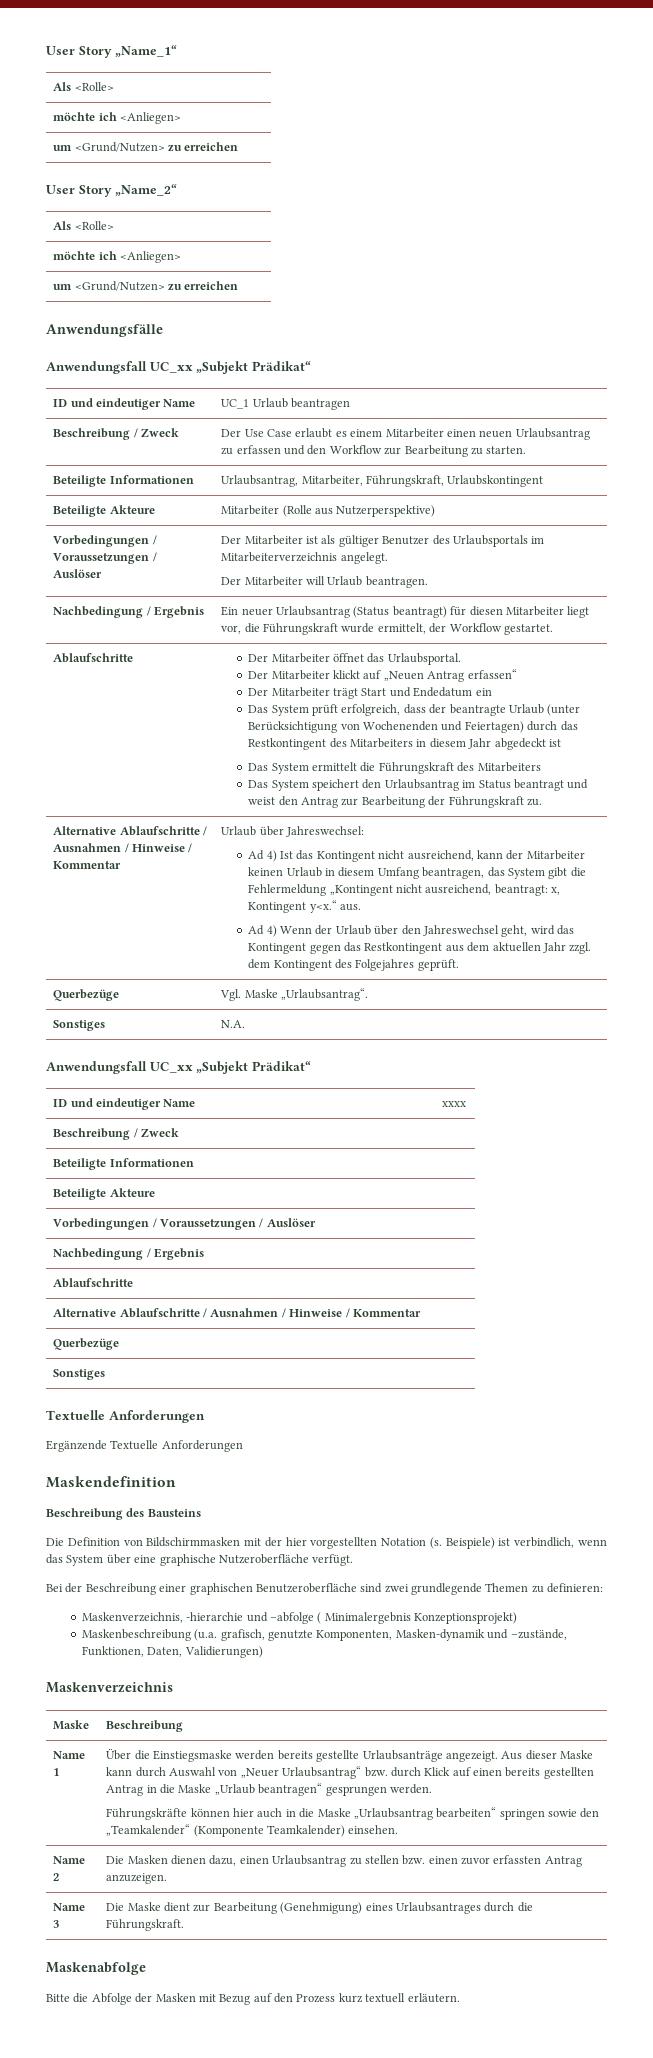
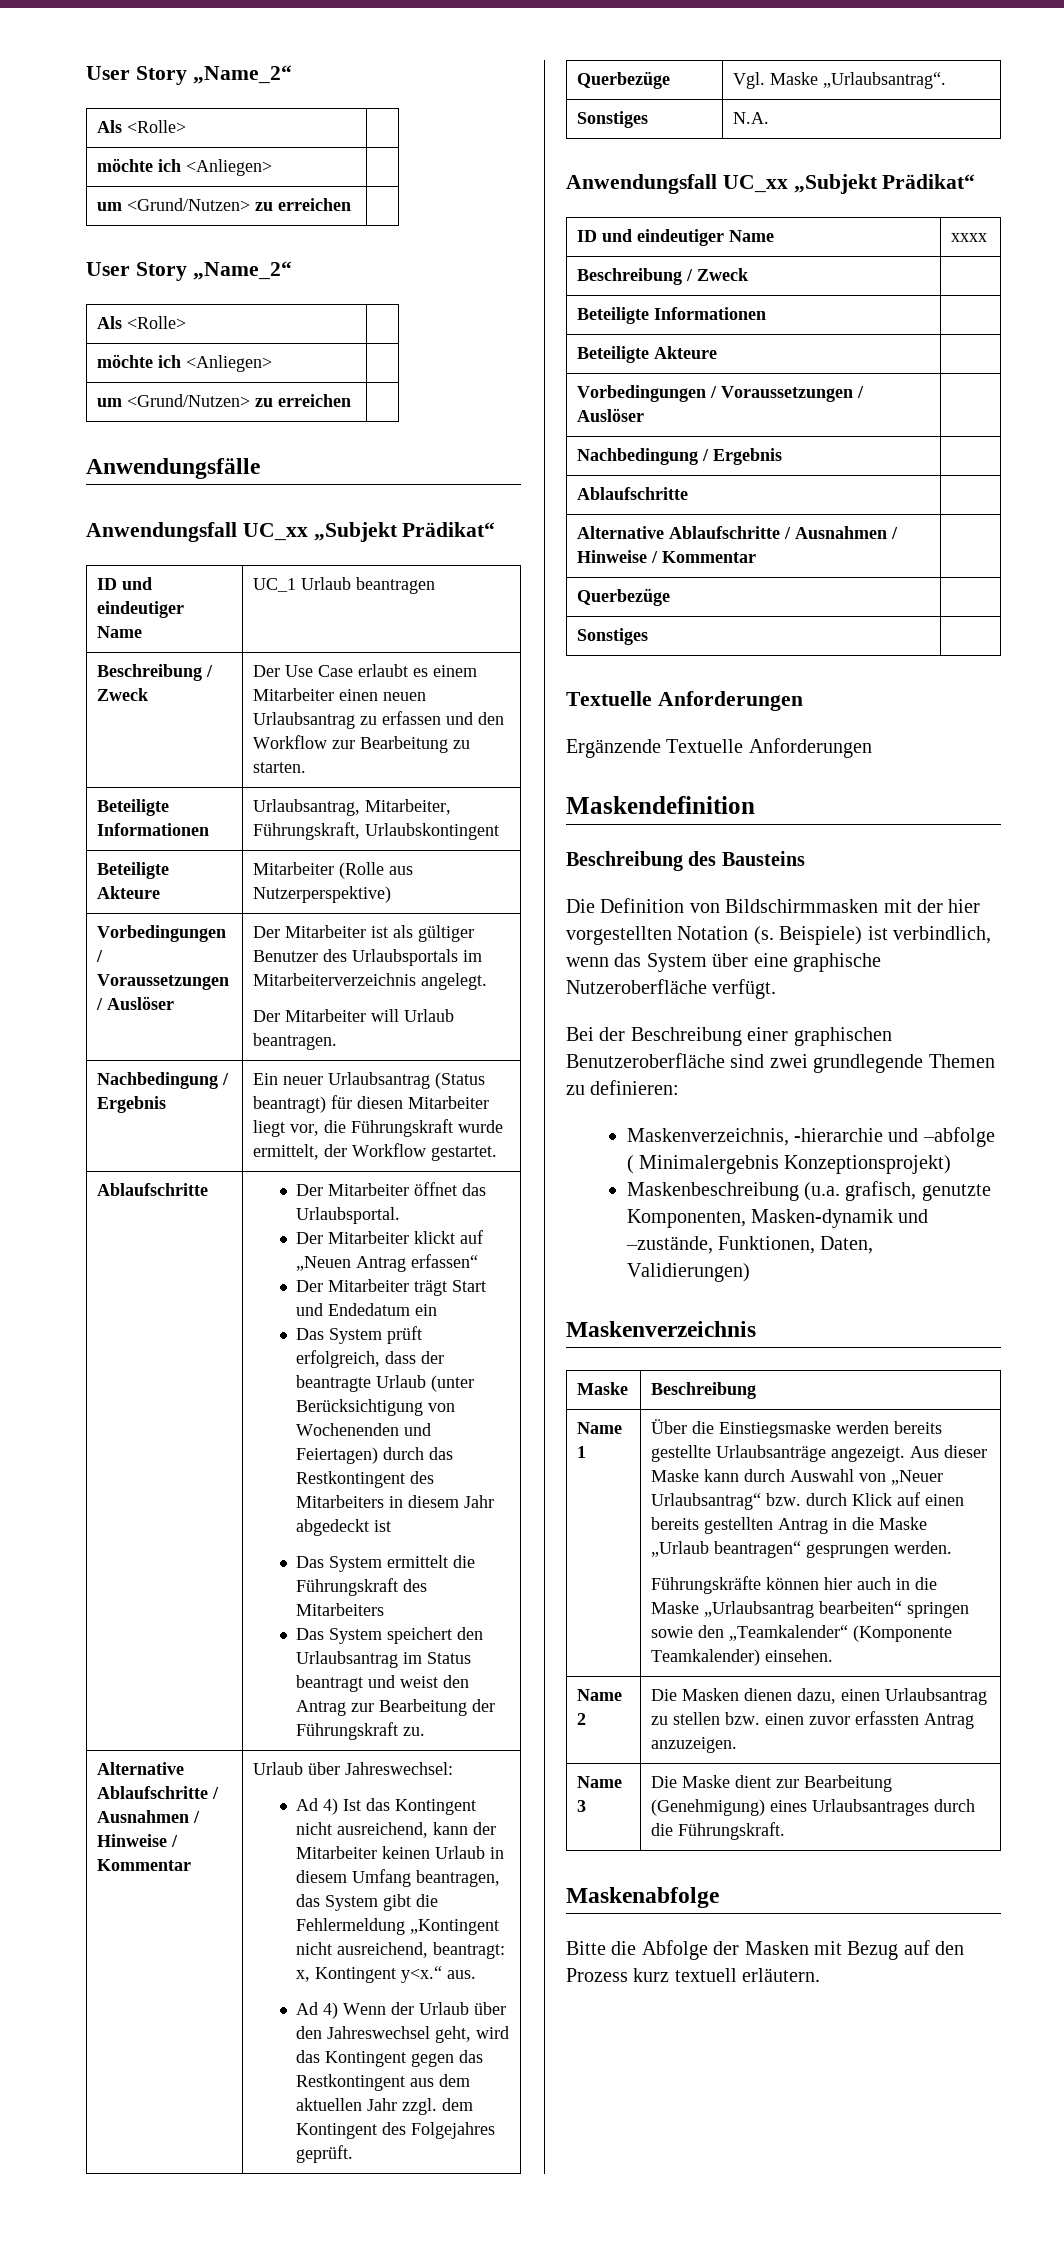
[46,45,178,58] User Story „Name_1“ -> [86,65,292,85] User Story „Name_2“

